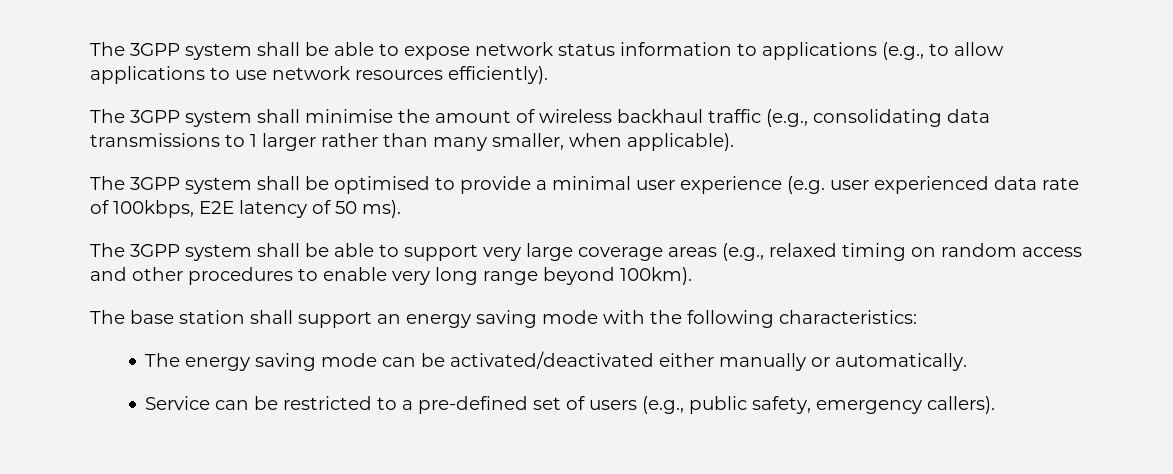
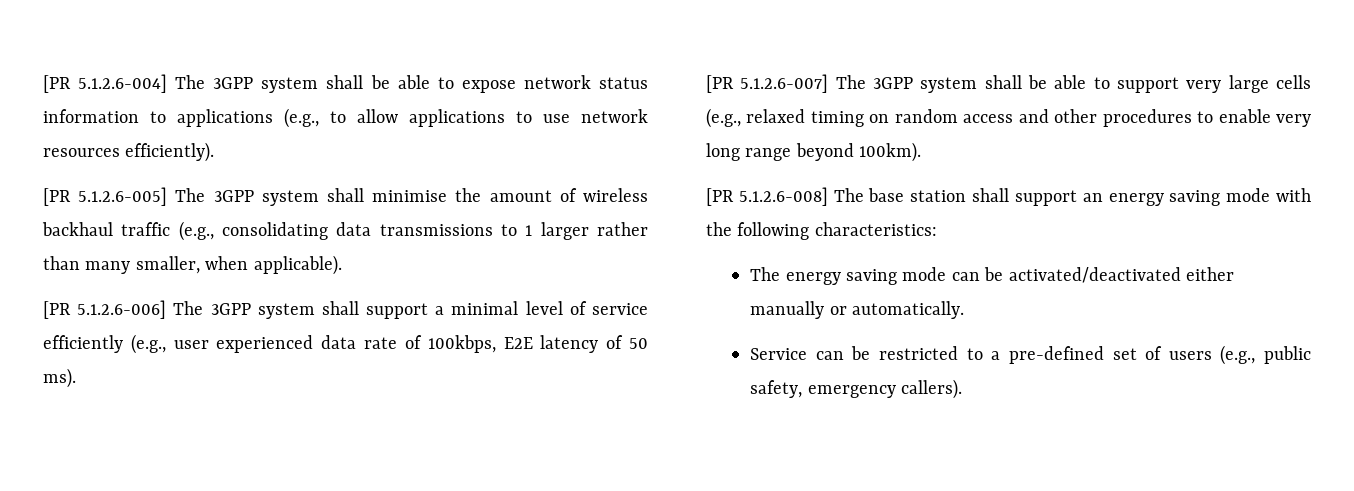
(90, 49) none -> [43,74,168,93] [PR 5.1.2.6-004]
(548, 75) none -> [43,187,168,206] [PR 5.1.2.6-005]
[90,176,825,194] The 3GPP system shall be optimised to provide a minimal user experience (e.g. -> [43,300,648,319] [43,334,166,354] [PR 5.1.2.6-006] The 3GPP system shall support a minimal level of service efficiently (e.g.,
(401, 209) none -> [706,74,829,93] [PR 5.1.2.6-007]
[578,247,717,261] coverage areas -> [1276,75,1311,89] cells
(692, 276) none -> [706,187,828,206] [PR 5.1.2.6-008]

